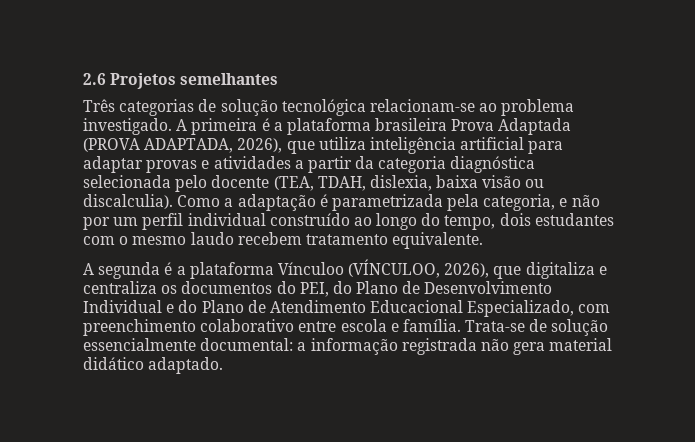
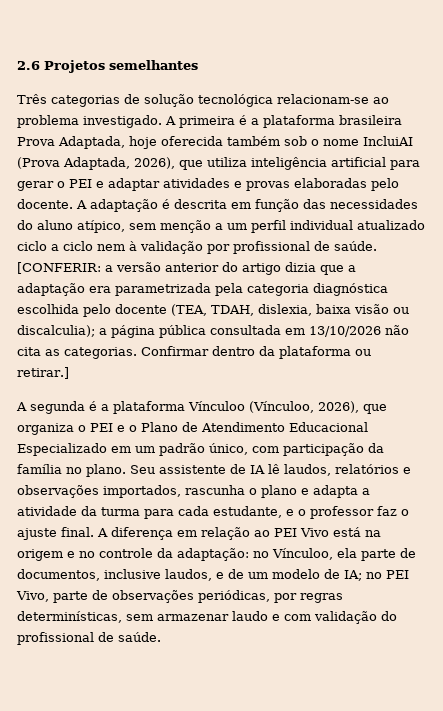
[498,118,572,135] [83,138,234,153] Adaptada (PROVA ADAPTADA, -> [58,136,413,149] [17,157,130,170] Adaptada, hoje oferecida também sob o nome IncluiAI (Prova Adaptada,
[83,156,375,173] adaptar provas e atividades a partir da -> [17,178,399,191] [17,199,418,212] [17,220,425,233] [17,241,377,254] [17,262,356,275] [17,283,243,296] gerar o PEI e adaptar atividades e provas elaboradas pelo docente. A adaptação é descrita em função das necessidades do aluno atípico, sem menção a um perfil individual atualizado ciclo a ciclo nem à validação por profissional de saúde. [CONFERIR: a versão anterior do artigo dizia que a adaptação era parametrizada pela
[83,175,171,188] selecionada -> [17,304,79,314] escolhida
[83,194,600,211] [83,213,614,230] [83,232,484,249] discalculia). Como a adaptação é parametrizada pela categoria, e não por um perfil individual construído ao longo do tempo, dois estudantes com o mesmo laudo recebem tratamento equivalente. -> [17,325,409,338] [17,346,371,359] [17,367,69,379] discalculia); a página pública consultada em 13/10/2026 não cita as categorias. Confirmar dentro da plataforma ou retirar.]
[348,259,607,279] [83,281,553,297] [83,300,611,317] [83,319,609,336] [83,338,613,355] [83,357,224,374] (VÍNCULOO, 2026), que digitaliza e centraliza os documentos do PEI, do Plano de Desenvolvimento Individual e do Plano de Atendimento Educacional Especializado, com preenchimento colaborativo entre escola e família. Trata-se de solução essencialmente documental: a informação registrada não gera material didático adaptado. -> [249,401,387,414] [17,422,368,435] [17,443,384,456] [17,464,411,477] [17,485,370,498] [17,506,409,519] [17,527,381,540] [17,548,416,561] [17,569,409,581] [16,590,343,603] [17,611,397,624] [17,632,161,645] (Vínculoo, 2026), que organiza o PEI e o Plano de Atendimento Educacional Especializado em um padrão único, com participação da família no plano. Seu assistente de IA lê laudos, relatórios e observações importados, rascunha o plano e adapta a atividade da turma para cada estudante, e o professor faz o ajuste final. A diferença em relação ao PEI Vivo está na origem e no controle da adaptação: no Vínculoo, ela parte de documentos, inclusive laudos, e de um modelo de IA; no PEI Vivo, parte de observações periódicas, por regras determinísticas, sem armazenar laudo e com validação do profissional de saúde.

